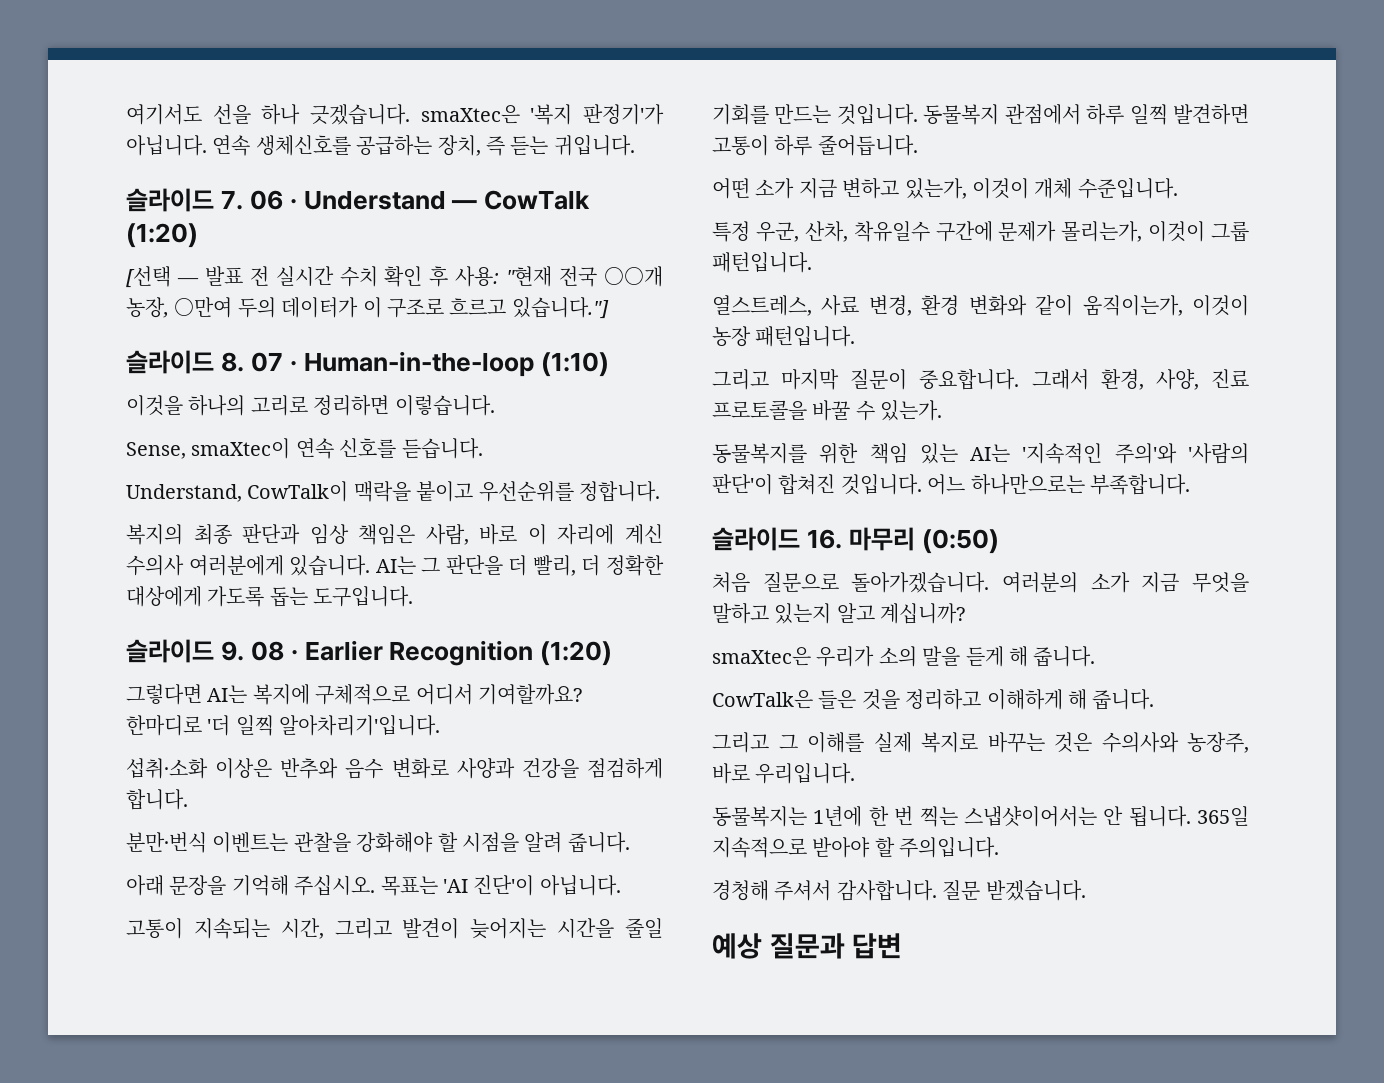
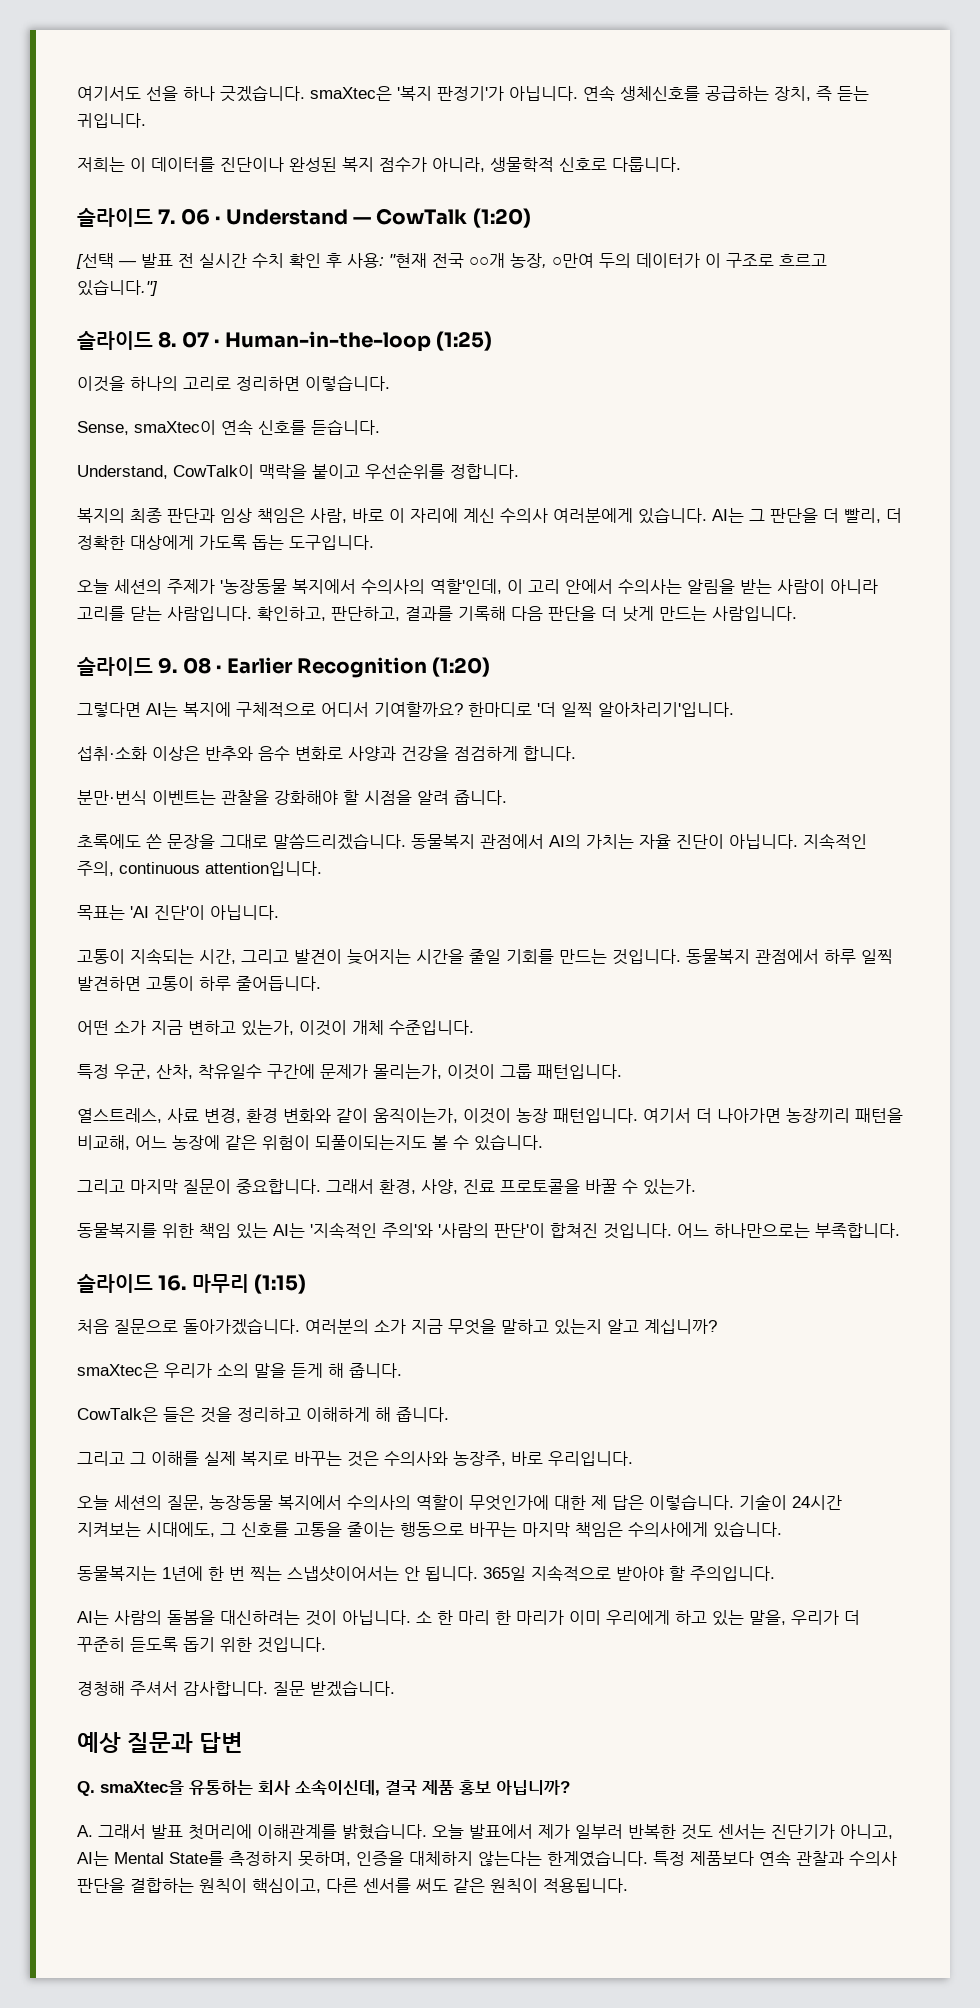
(635, 145) none -> [77,157,681,172] // 저희는 이 데이터를 진단이나 완성된 복지 점수가 아니라, 생물학적 신호로 다룹니다.
[541,352,610,377] (1:10) -> [436,331,492,351] (1:25)
(414, 596) none -> [77,579,878,594] [77,606,797,622] // 오늘 세션의 주제가 '농장동물 복지에서 수의사의 역할'인데, 이 고리 안에서 수의사는 알림을 받는 사람이 아니라 고리를 닫는 사람입니다. 확인하고, 판단하고, 결과를 기록해 다음 판단을 더 낫게 만드는 사람입니다.
[126,875,376,896] 아래 문장을 기억해 주십시오. -> [77,833,867,850] [77,861,322,876] 초록에도 쓴 문장을 그대로 말씀드리겠습니다. 동물복지 관점에서 AI의 가치는 자율 진단이 아닙니다. 지속적인 주의, continuous attention입니다. //
(856, 336) none -> [643,1108,903,1123] [77,1134,543,1151] 여기서 더 나아가면 농장끼리 패턴을 비교해, 어느 농장에 같은 위험이 되풀이되는지도 볼 수 있습니다.
[921,529,999,554] (0:50) -> [254,1274,307,1294] (1:15)
(856, 773) none -> [77,1494,842,1511] [77,1521,782,1538] // 오늘 세션의 질문, 농장동물 복지에서 수의사의 역할이 무엇인가에 대한 제 답은 이렇습니다. 기술이 24시간 지켜보는 시대에도, 그 신호를 고통을 줄이는 행동으로 바꾸는 마지막 책임은 수의사에게 있습니다.
(1000, 847) none -> [77,1610,860,1626] [77,1637,326,1653] // AI는 사람의 돌봄을 대신하려는 것이 아닙니다. 소 한 마리 한 마리가 이미 우리에게 하고 있는 말을, 우리가 더 꾸준히 듣도록 돕기 위한 것입니다.
(903, 946) none -> [77,1780,570,1796] [77,1823,893,1840] [77,1850,897,1867] [77,1878,628,1893] // Q. smaXtec을 유통하는 회사 소속이신데, 결국 제품 홍보 아닙니까? // A. 그래서 발표 첫머리에 이해관계를 밝혔습니다. 오늘 발표에서 제가 일부러 반복한 것도 센서는 진단기가 아니고, AI는 Mental State를 측정하지 못하며, 인증을 대체하지 않는다는 한계였습니다. 특정 제품보다 연속 관찰과 수의사 판단을 결합하는 원칙이 핵심이고, 다른 센서를 써도 같은 원칙이 적용됩니다.

